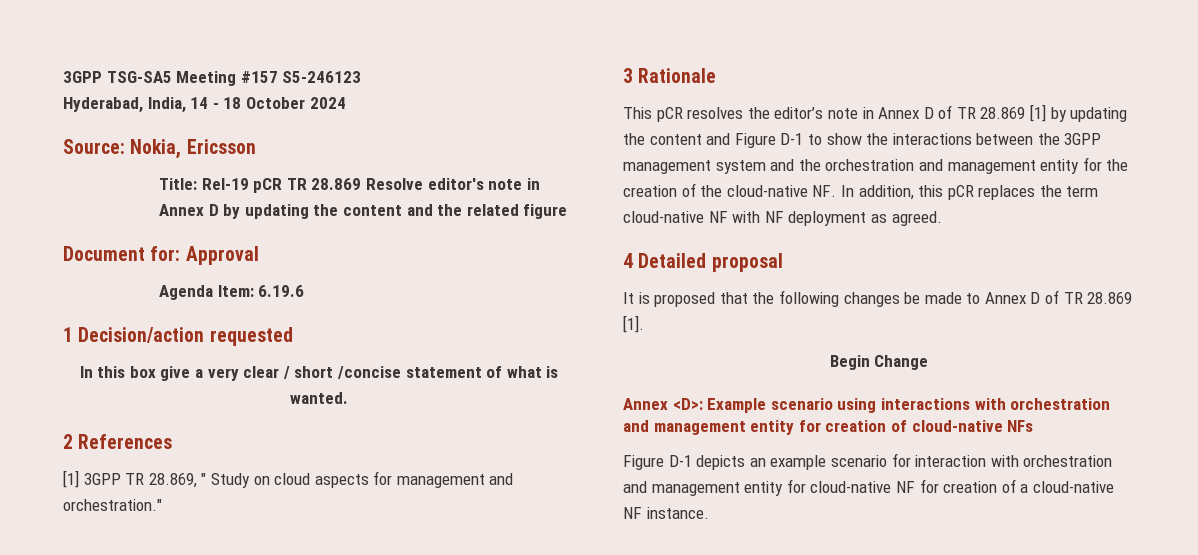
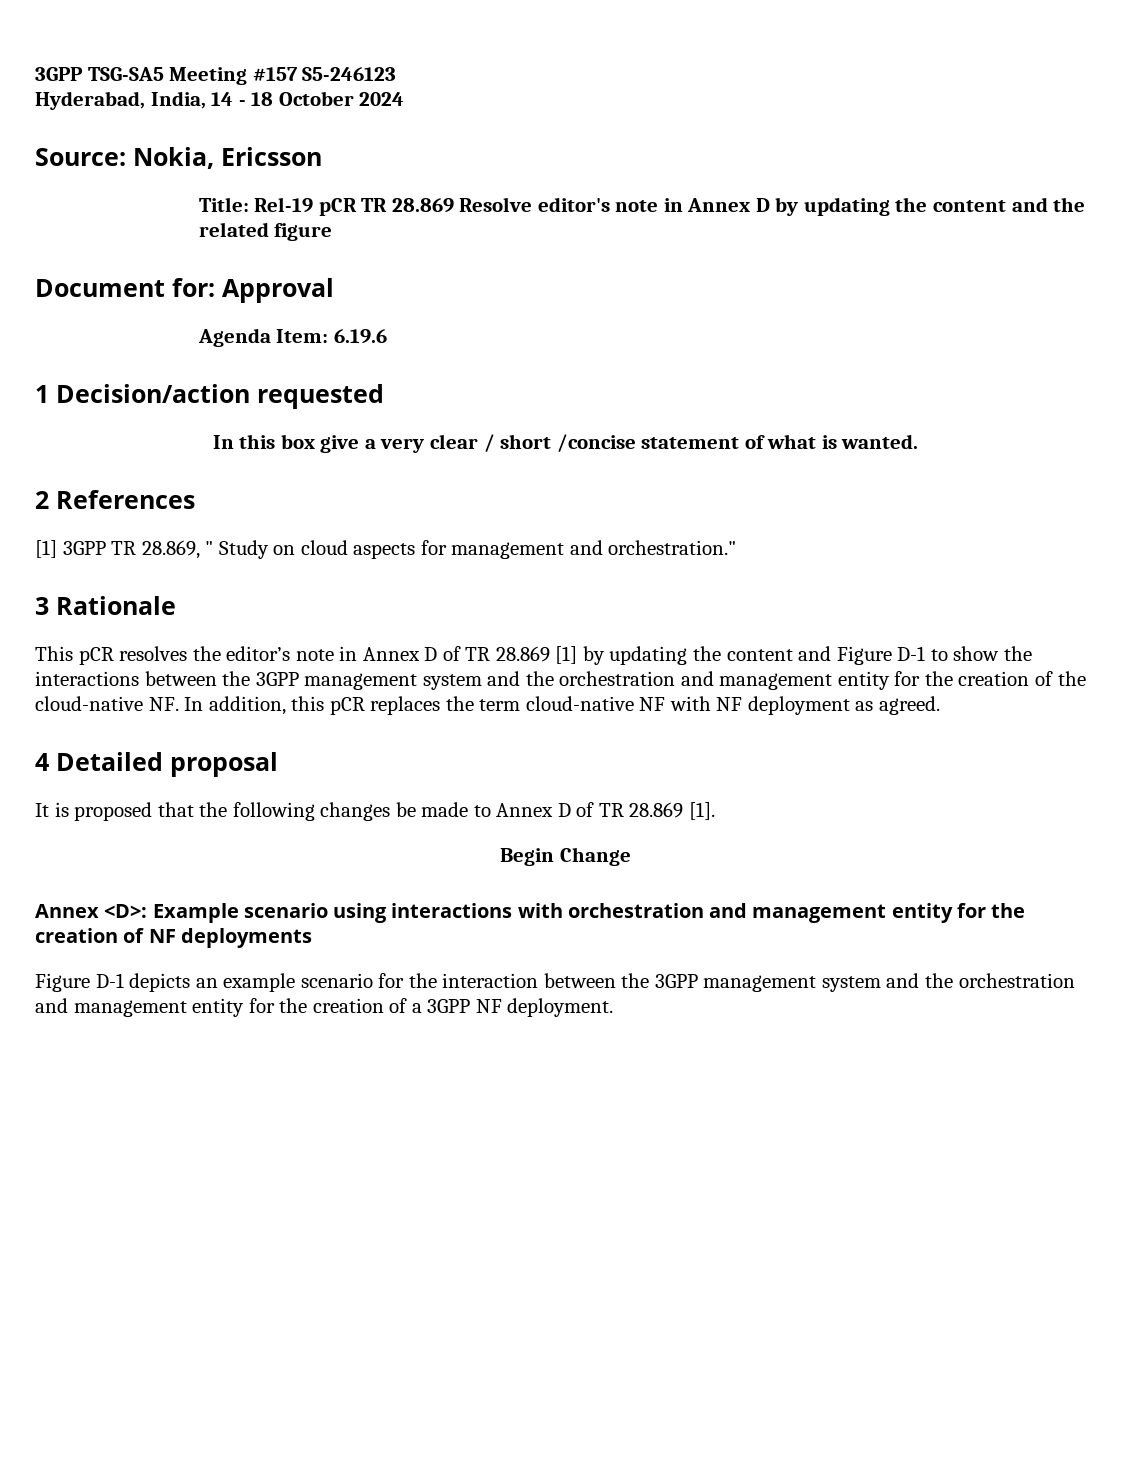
[825,420,1034,432] creation of cloud-native NFs -> [991,903,1026,918] [35,928,312,948] the creation of NF deployments
[915,455,1113,467] [623,479,1114,496] [623,507,709,519] interaction with orchestration and management entity for cloud-native NF for creation of a cloud-native NF instance. -> [408,973,1075,992] [35,998,614,1017] the interaction between the 3GPP management system and the orchestration and management entity for the creation of a 3GPP NF deployment.

